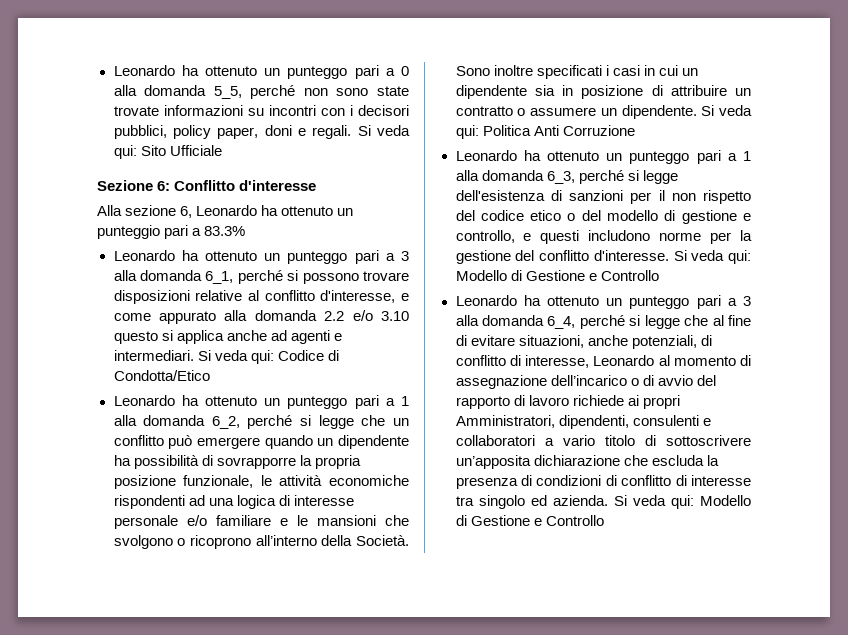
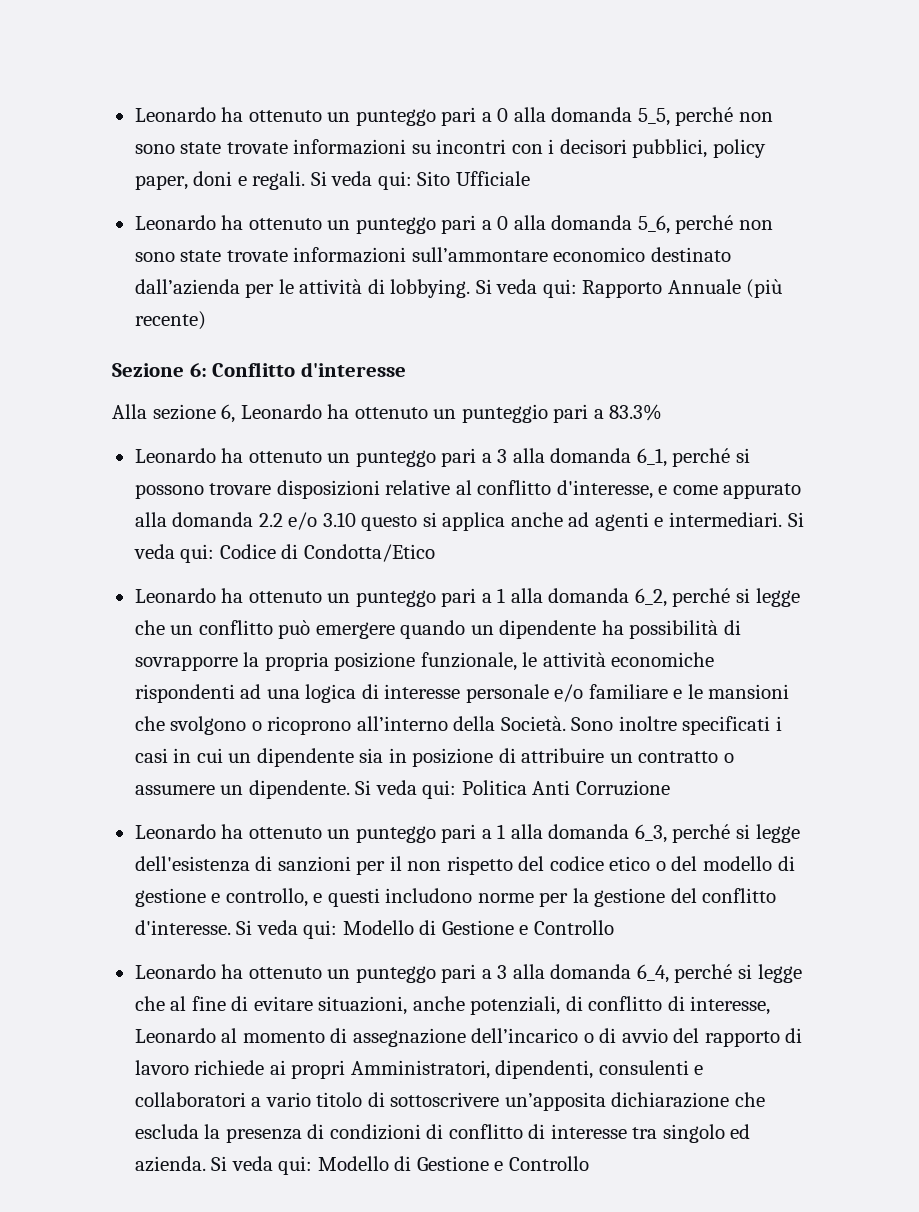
(222, 150) none -> [134,215,773,234] [134,247,731,263] [134,279,783,298] [134,311,206,330] // Leonardo ha ottenuto un punteggo pari a 0 alla domanda 5_6, perché non sono state trovate informazioni sull’ammontare economico destinato dall’azienda per le attività di lobbying. Si veda qui: Rapporto Annuale (più recente)

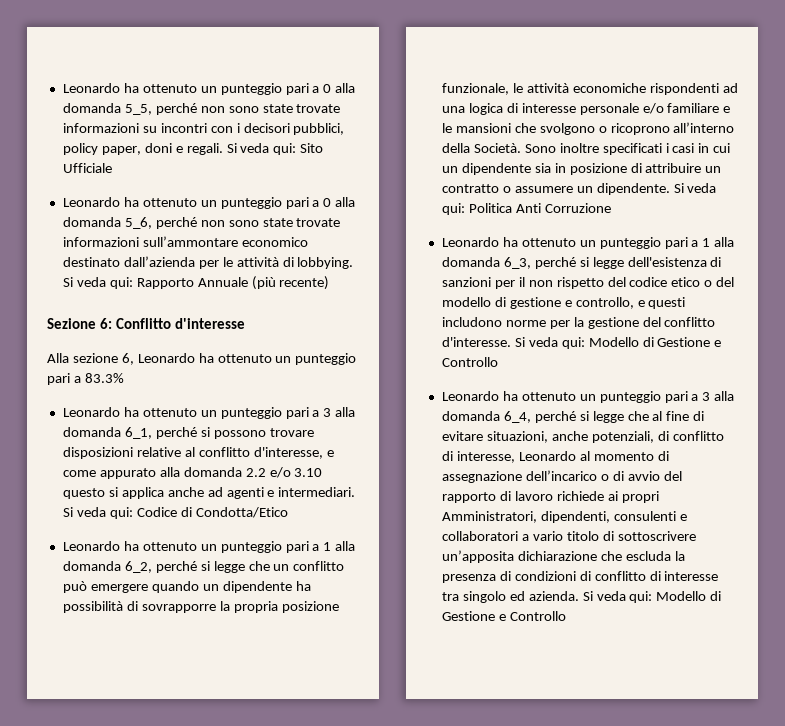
[134,107,436,126] Leonardo ha ottenuto un punteggo -> [62,83,282,95] Leonardo ha ottenuto un punteggio
[355,217,436,234] punteggo -> [220,197,282,209] punteggio
[355,450,436,467] punteggo -> [220,407,282,419] punteggio
[355,590,436,607] punteggo -> [220,541,282,553] punteggio
[355,826,436,843] punteggo -> [599,237,661,249] punteggio
[355,966,436,983] punteggo -> [599,391,661,403] punteggio

